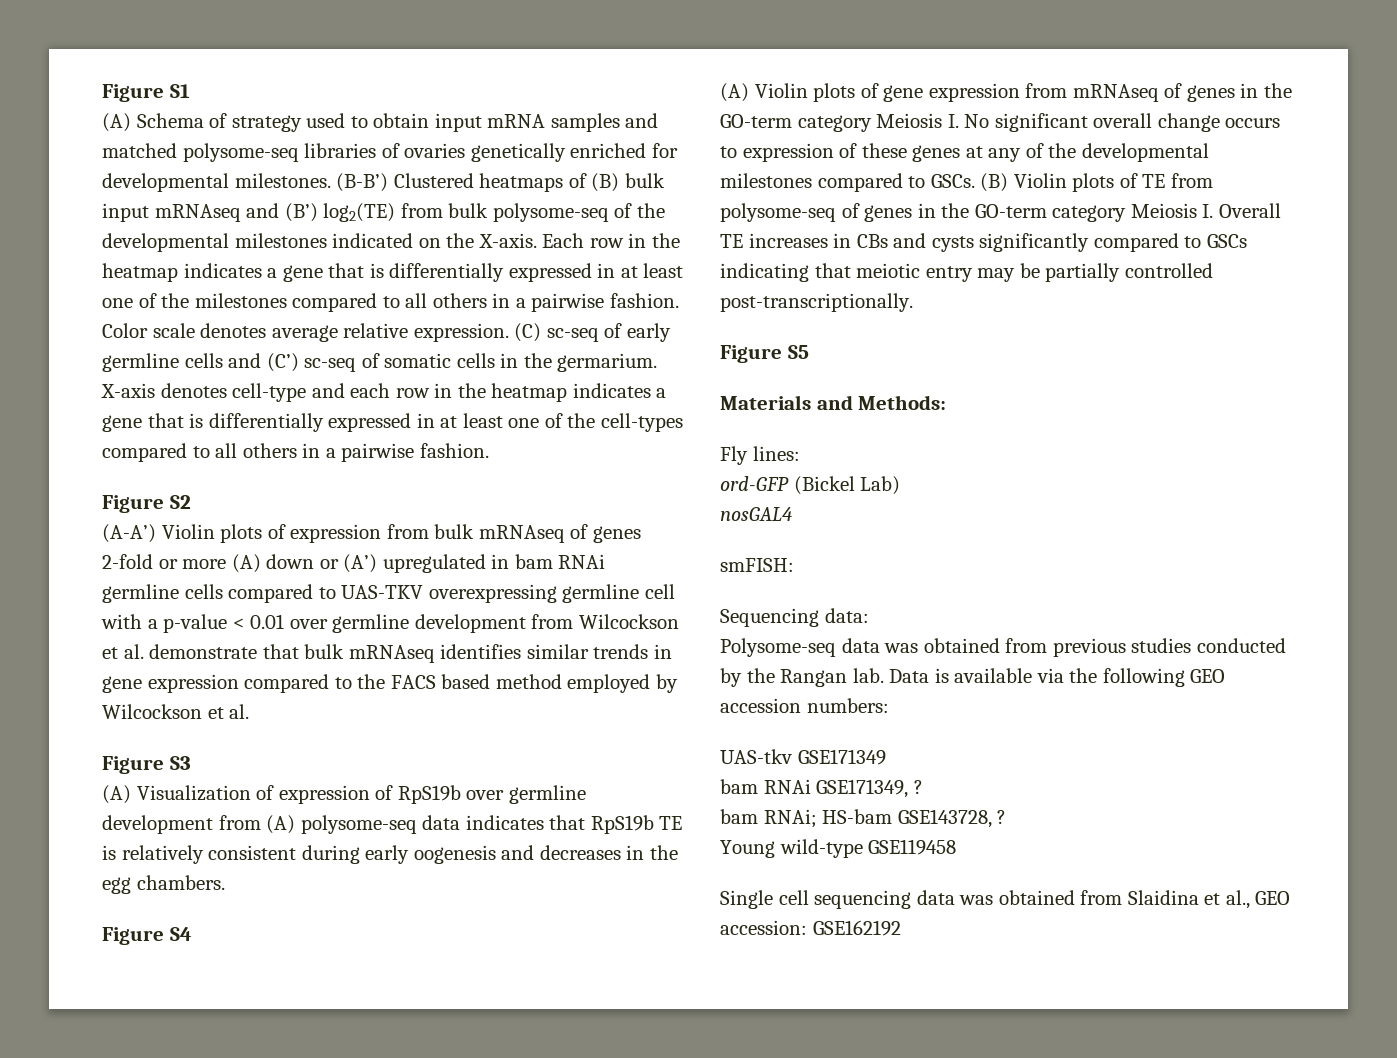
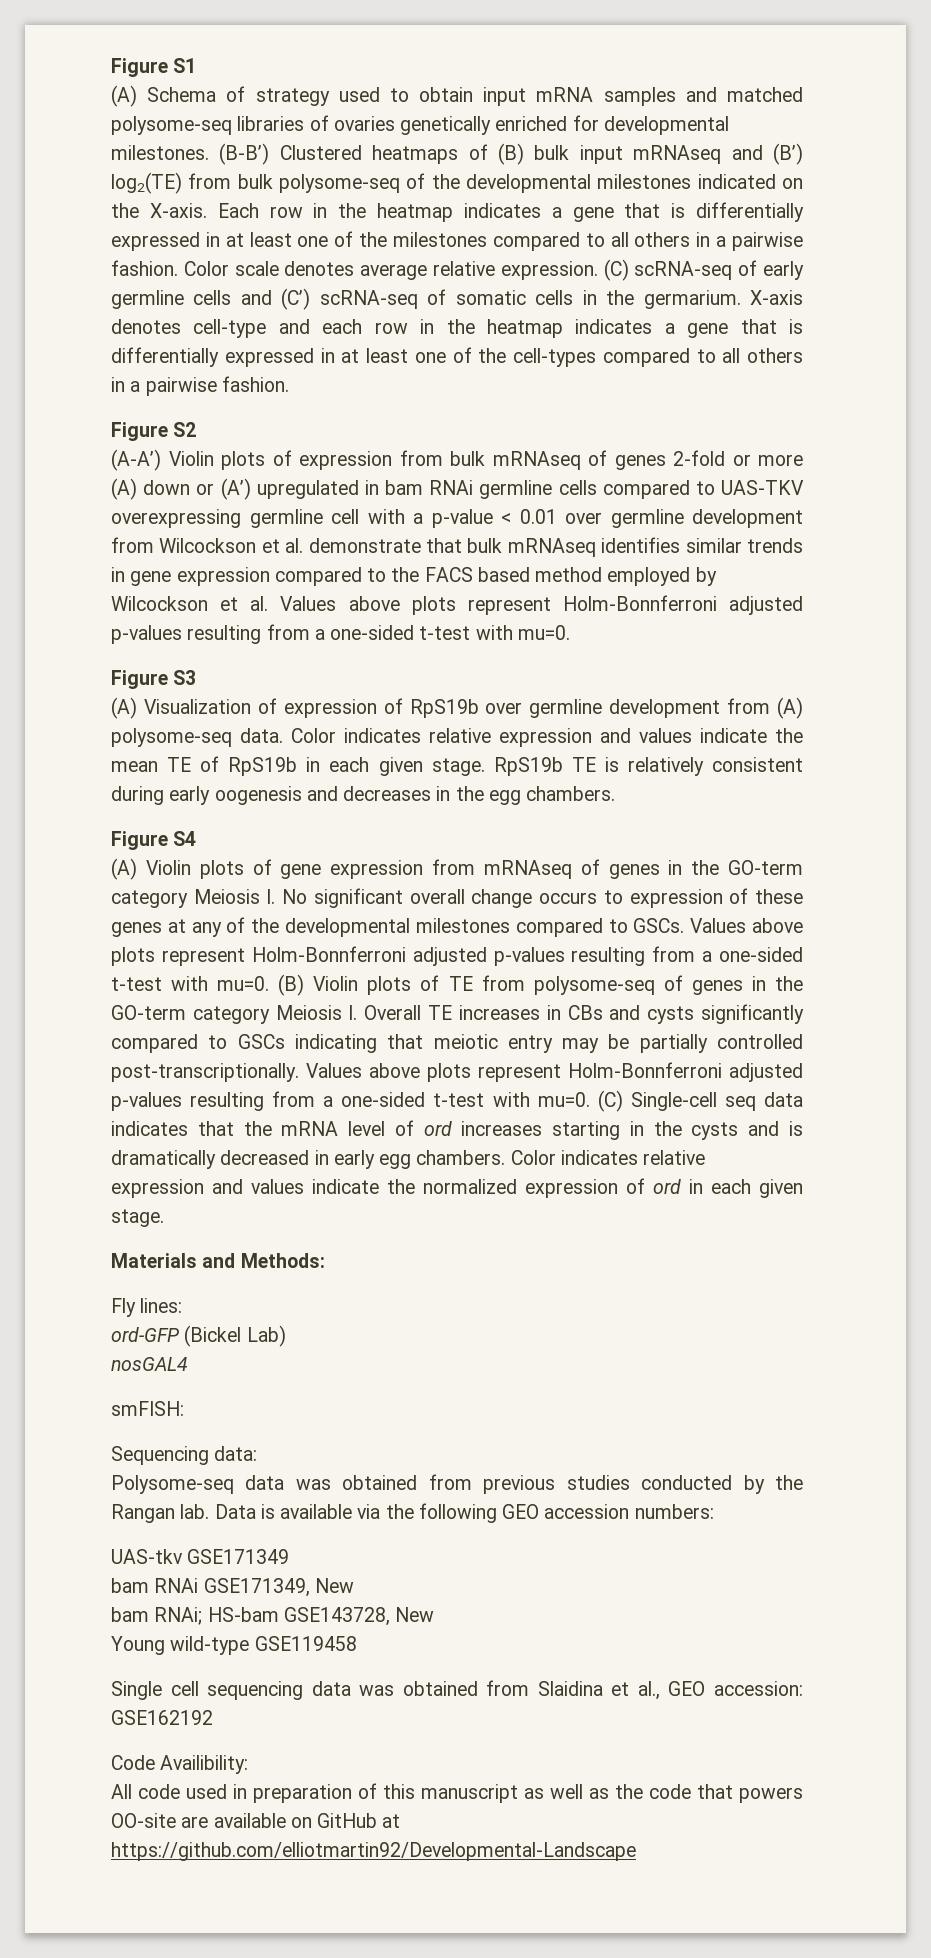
[546,328,599,342] sc-seq -> [634,261,733,280] scRNA-seq
[304,358,357,372] sc-seq -> [319,290,418,309] scRNA-seq
(250, 711) none -> [280,595,803,615] [111,624,570,644] Values above plots represent Holm-Bonnferroni adjusted p-values resulting from a one-sided t-test with mu=0.
[422,815,586,830] data indicates that -> [240,728,803,747] [111,756,485,776] data. Color indicates relative expression and values indicate the mean TE of RpS19b in each given stage.
(975, 181) none -> [690,918,804,933] [111,946,803,966] [111,976,270,991] Values above plots represent Holm-Bonnferroni adjusted p-values resulting from a one-sided t-test with mu=0.
[720,345,809,363] // Figure S5 -> [306,1062,803,1082] [111,1090,804,1112] [111,1120,803,1140] [111,1150,706,1169] [111,1178,803,1198] [111,1209,164,1227] Values above plots represent Holm-Bonnferroni adjusted p-values resulting from a one-sided t-test with mu=0. (C) Single-cell seq data indicates that the mRNA level of ord increases starting in the cysts and is dramatically decreased in early egg chambers. Color indicates relative expression and values indicate the normalized expression of ord in each given stage.
[913,780,923,794] ? -> [314,1578,354,1593] New
[997,810,1007,824] ? -> [395,1607,435,1622] New
(901, 928) none -> [111,1755,249,1774] [111,1783,803,1803] [111,1813,401,1828] [111,1842,636,1861] // Code Availibility: // All code used in preparation of this manuscript as well as the code that powers OO-site are available on GitHub at https://github.com/elliotmartin92/Developmental-Landscape

